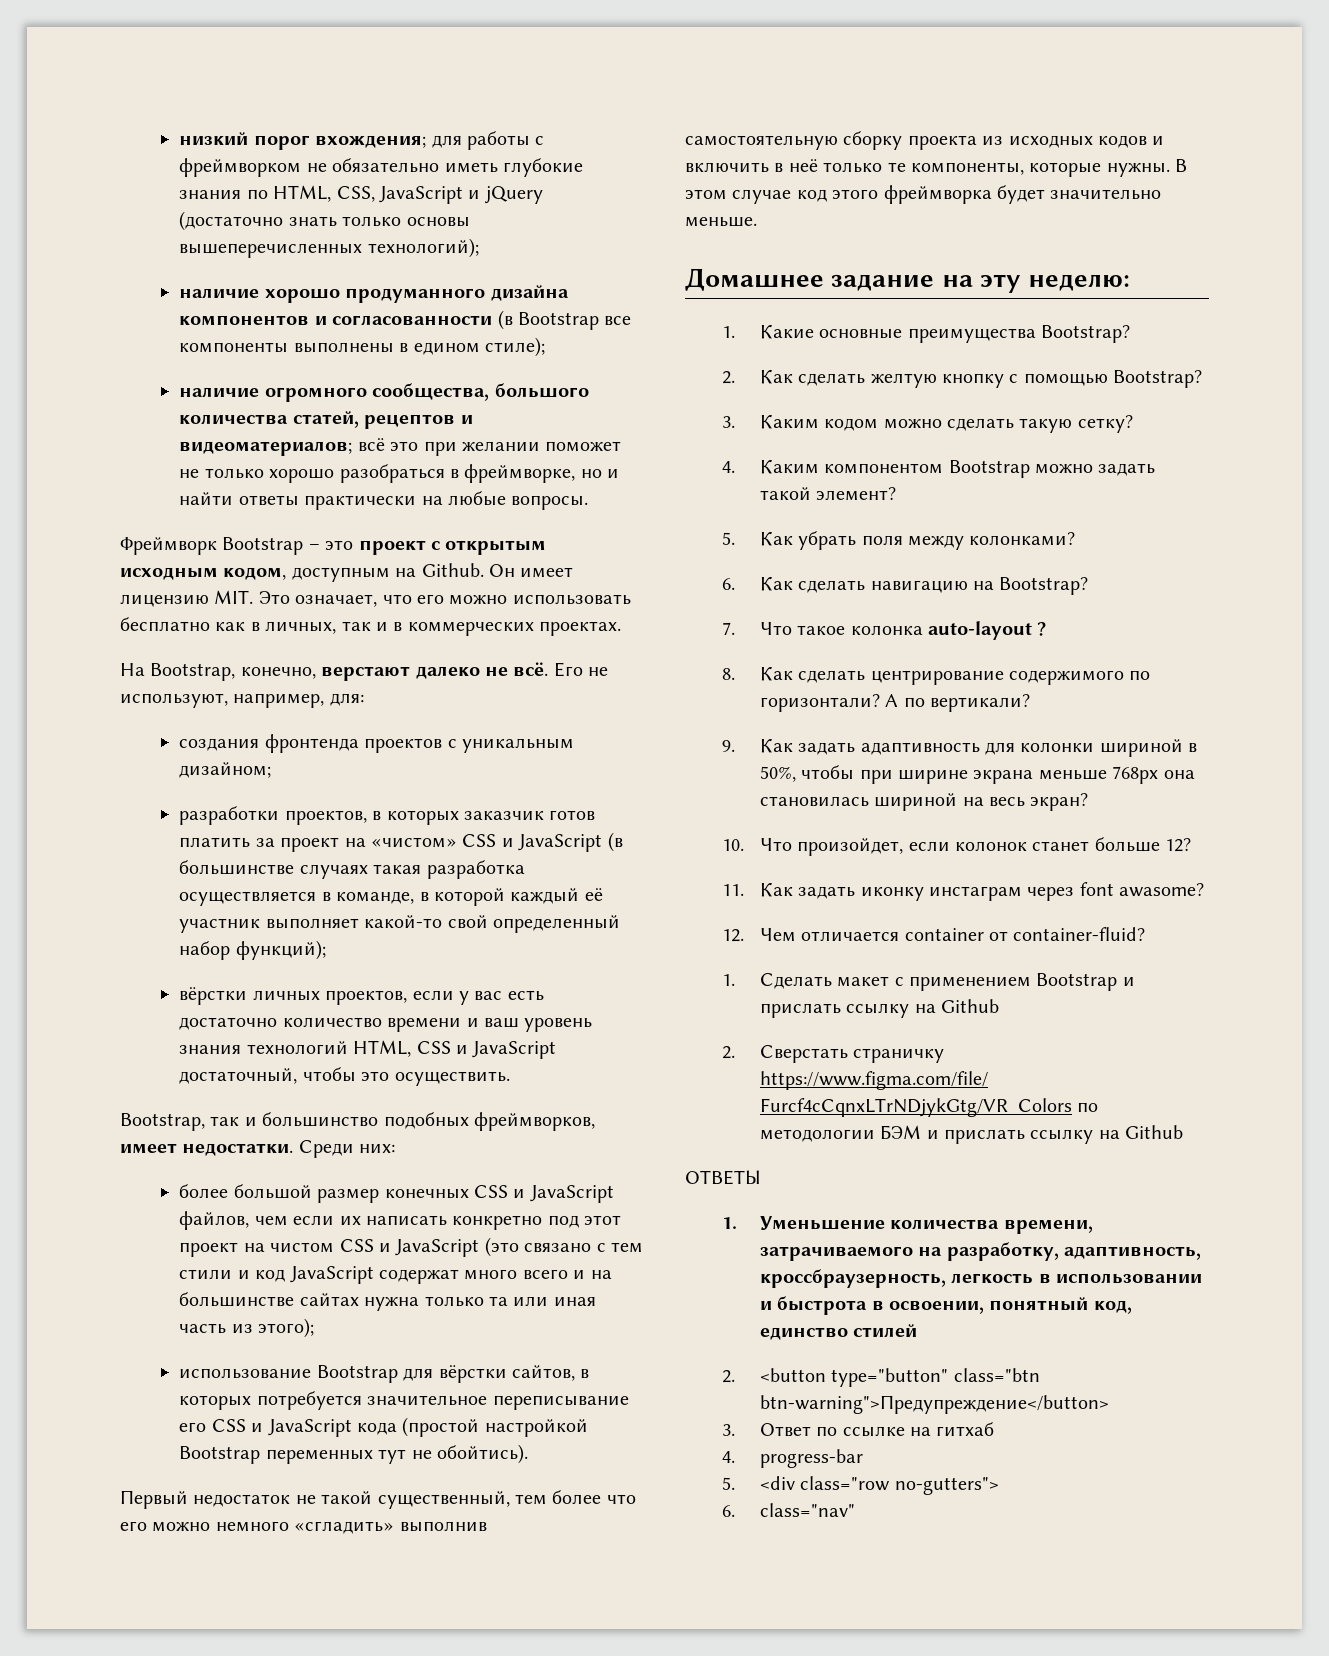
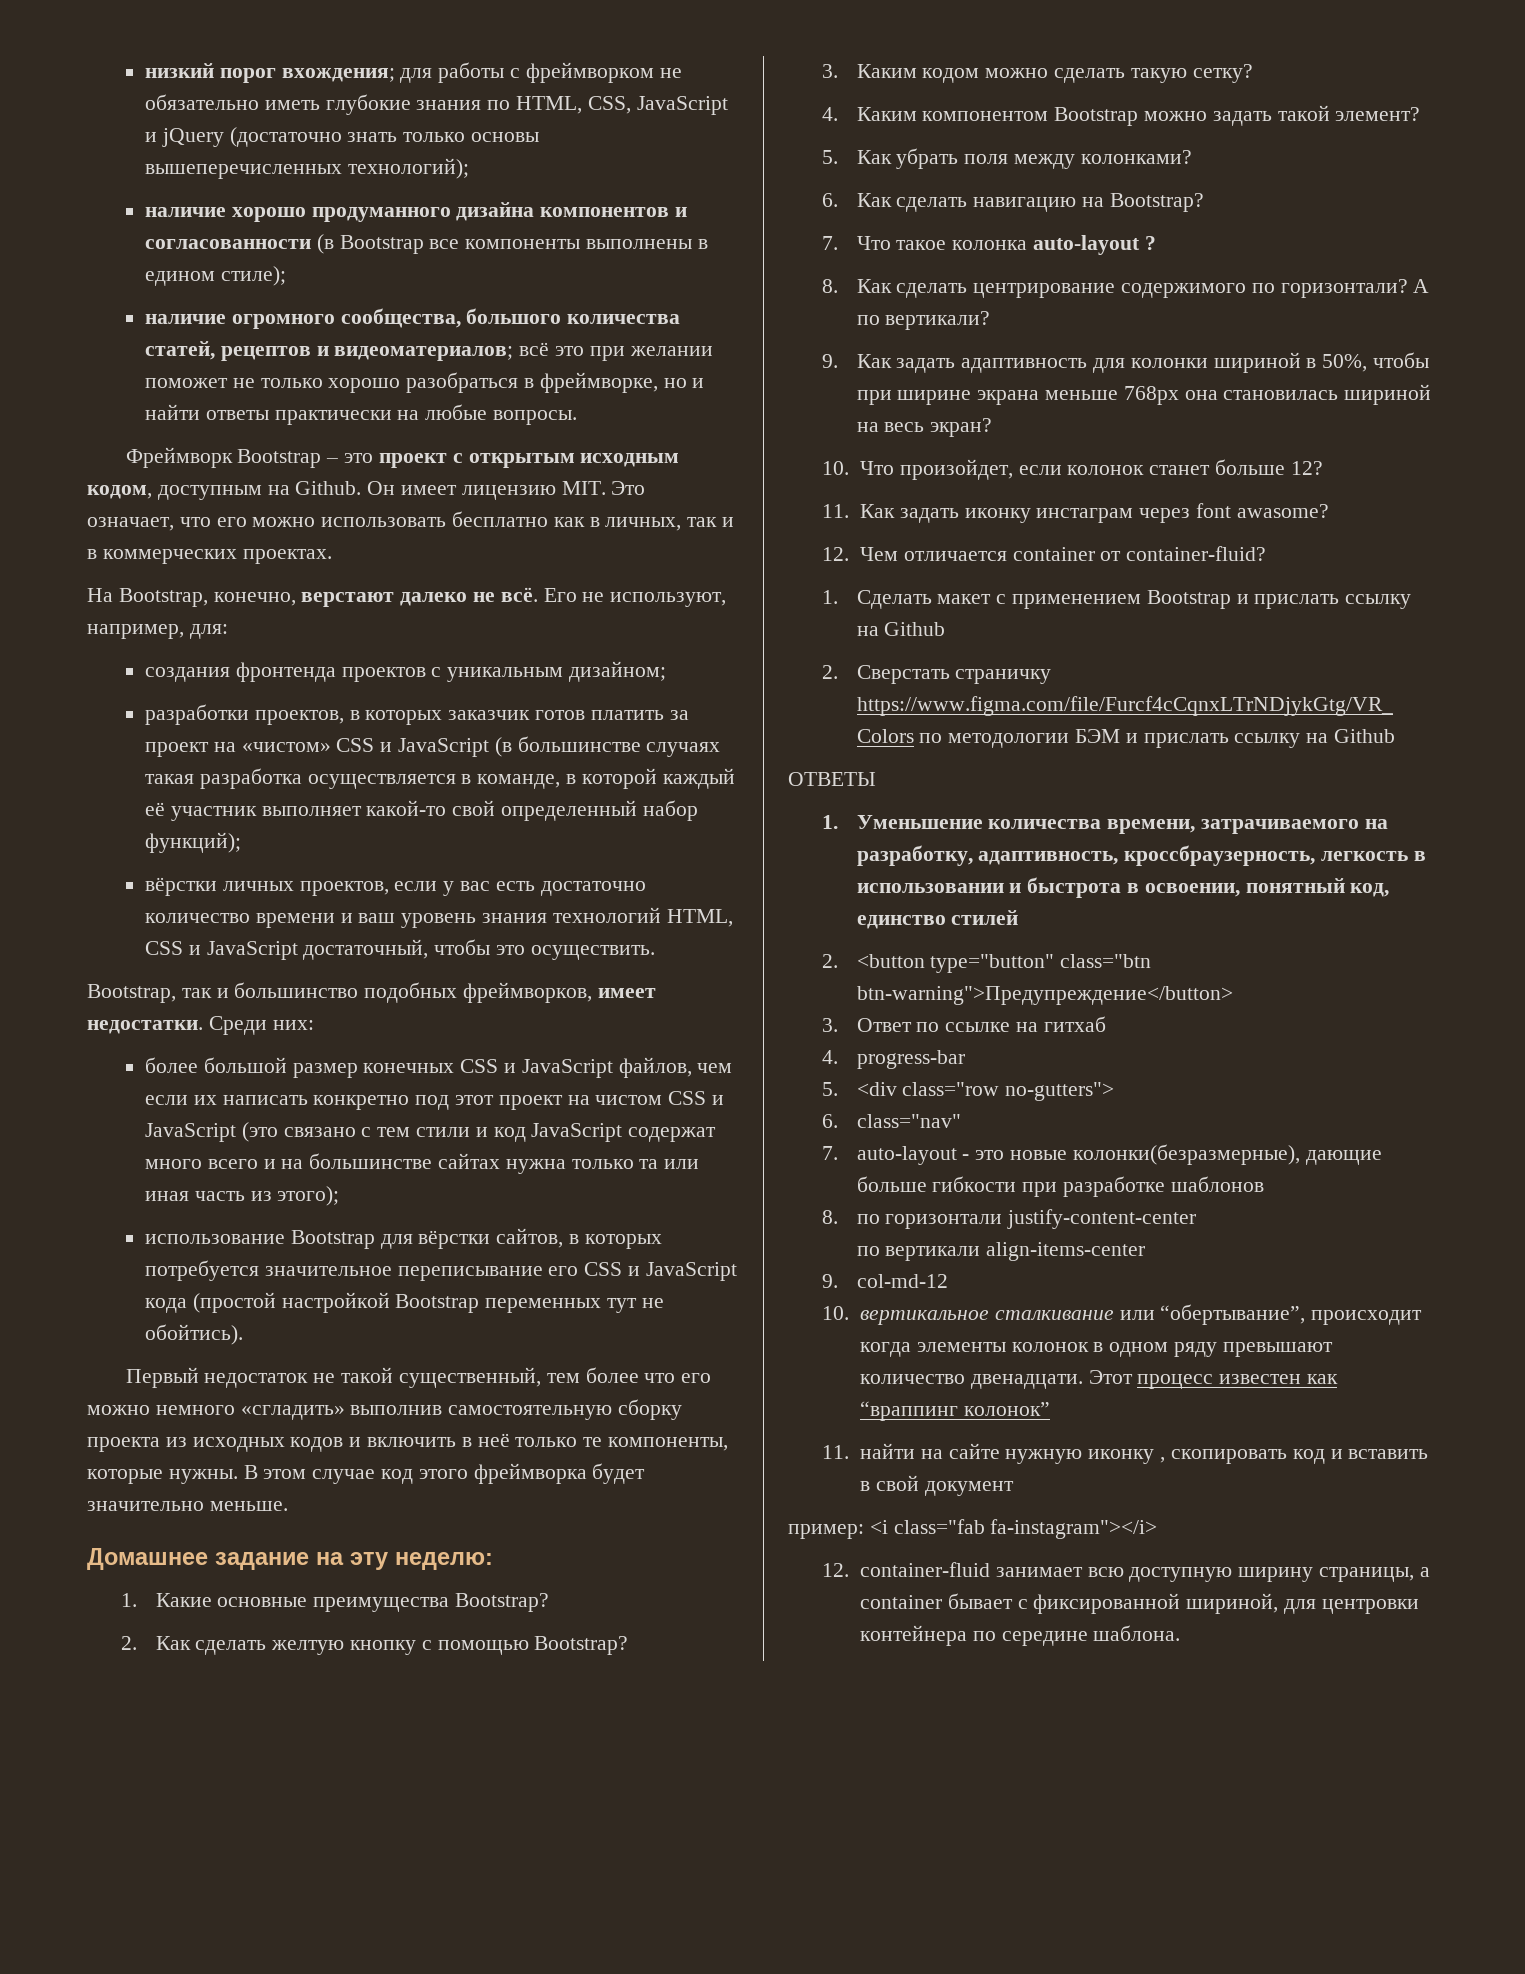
(855, 1510) none -> [822,1144,1382,1165] [856,1176,1264,1197] [822,1209,1197,1229] [856,1242,1146,1261] [822,1274,948,1288] [822,1304,1423,1325] [860,1342,1333,1357] [860,1370,1339,1389] [860,1401,1050,1421] [822,1443,1429,1464] [860,1475,1014,1496] [788,1519,1158,1539] [822,1562,1430,1582] [860,1593,1419,1614] [860,1625,1181,1646] // 7. auto-layout - это новые колонки(безразмерные), дающие больше гибкости при разработке шаблонов // 8. по горизонтали justify-content-center // по вертикали align-items-center // 9. col-md-12 // 10. вертикальное сталкивание или “обертывание”, происходит когда элементы колонок в одном ряду превышают количество двенадцати. Этот процесс известен как “враппинг колонок” // 11. найти на сайте нужную иконку , скопировать код и вставить в свой документ // пример: <i class="fab fa-instagram"></i> // 12. container-fluid занимает всю доступную ширину страницы, а container бывает с фиксированной шириной, для центровки контейнера по середине шаблона.

